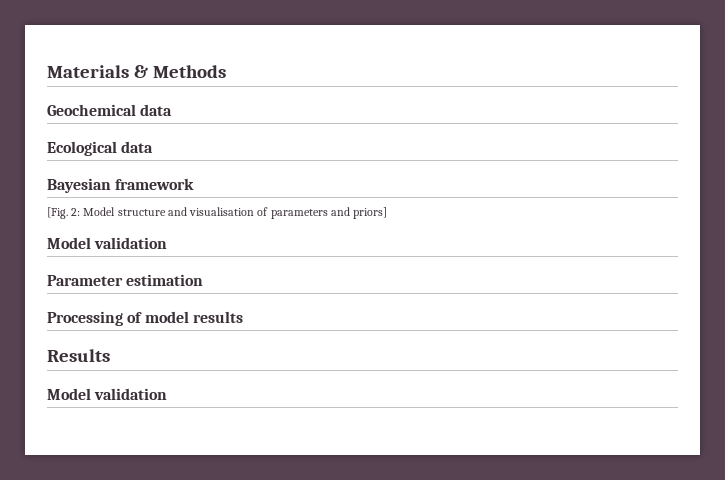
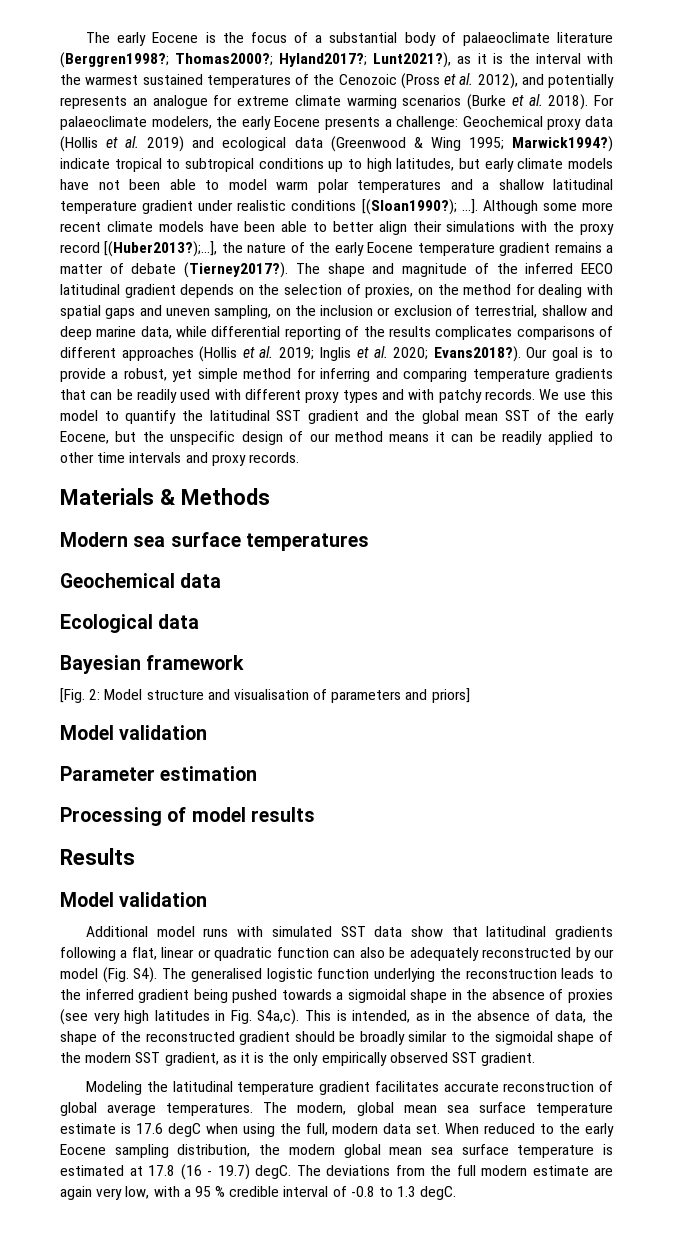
(47, 71) none -> [86,32,614,46] [60,52,614,68] [60,73,614,89] [60,94,614,110] [60,116,614,130] [60,136,613,152] [60,158,614,172] [60,179,613,193] [60,199,614,215] [60,221,614,235] [60,241,613,257] [60,262,614,278] [60,284,614,298] [60,305,614,319] [60,326,613,340] [60,346,613,362] [60,368,613,382] [60,389,613,403] [60,410,615,424] [60,431,614,445] [60,452,299,466] The early Eocene is the focus of a substantial body of palaeoclimate literature (Berggren1998?; Thomas2000?; Hyland2017?; Lunt2021?), as it is the interval with the warmest sustained temperatures of the Cenozoic (Pross et al. 2012), and potentially represents an analogue for extreme climate warming scenarios (Burke et al. 2018). For palaeoclimate modelers, the early Eocene presents a challenge: Geochemical proxy data (Hollis et al. 2019) and ecological data (Greenwood & Wing 1995; Marwick1994?) indicate tropical to subtropical conditions up to high latitudes, but early climate models have not been able to model warm polar temperatures and a shallow latitudinal temperature gradient under realistic conditions [(Sloan1990?); …]. Although some more recent climate models have been able to better align their simulations with the proxy record [(Huber2013?);…], the nature of the early Eocene temperature gradient remains a matter of debate (Tierney2017?). The shape and magnitude of the inferred EECO latitudinal gradient depends on the selection of proxies, on the method for dealing with spatial gaps and uneven sampling, on the inclusion or exclusion of terrestrial, shallow and deep marine data, while differential reporting of the results complicates comparisons of different approaches (Hollis et al. 2019; Inglis et al. 2020; Evans2018?). Our goal is to provide a robust, yet simple method for inferring and comparing temperature gradients that can be readily used with different proxy types and with patchy records. We use this model to quantify the latitudinal SST gradient and the global mean SST of the early Eocene, but the unspecific design of our method means it can be readily applied to other time intervals and proxy records. //
(226, 71) none -> [60,532,369,551] // Modern sea surface temperatures
(168, 394) none -> [86,926,613,940] [60,947,614,961] [60,967,613,983] [60,989,614,1003] [60,1009,613,1025] [60,1031,614,1045] [60,1052,536,1066] [86,1081,613,1095] [60,1102,613,1116] [60,1123,614,1137] [60,1144,613,1158] [60,1164,613,1180] [60,1186,457,1200] // Additional model runs with simulated SST data show that latitudinal gradients following a flat, linear or quadratic function can also be adequately reconstructed by our model (Fig. S4). The generalised logistic function underlying the reconstruction leads to the inferred gradient being pushed towards a sigmoidal shape in the absence of proxies (see very high latitudes in Fig. S4a,c). This is intended, as in the absence of data, the shape of the reconstructed gradient should be broadly similar to the sigmoidal shape of the modern SST gradient, as it is the only empirically observed SST gradient. // Modeling the latitudinal temperature gradient facilitates accurate reconstruction of global average temperatures. The modern, global mean sea surface temperature estimate is 17.6 degC when using the full, modern data set. When reduced to the early Eocene sampling distribution, the modern global mean sea surface temperature is estimated at 17.8 (16 - 19.7) degC. The deviations from the full modern estimate are again very low, with a 95 % credible interval of -0.8 to 1.3 degC.

